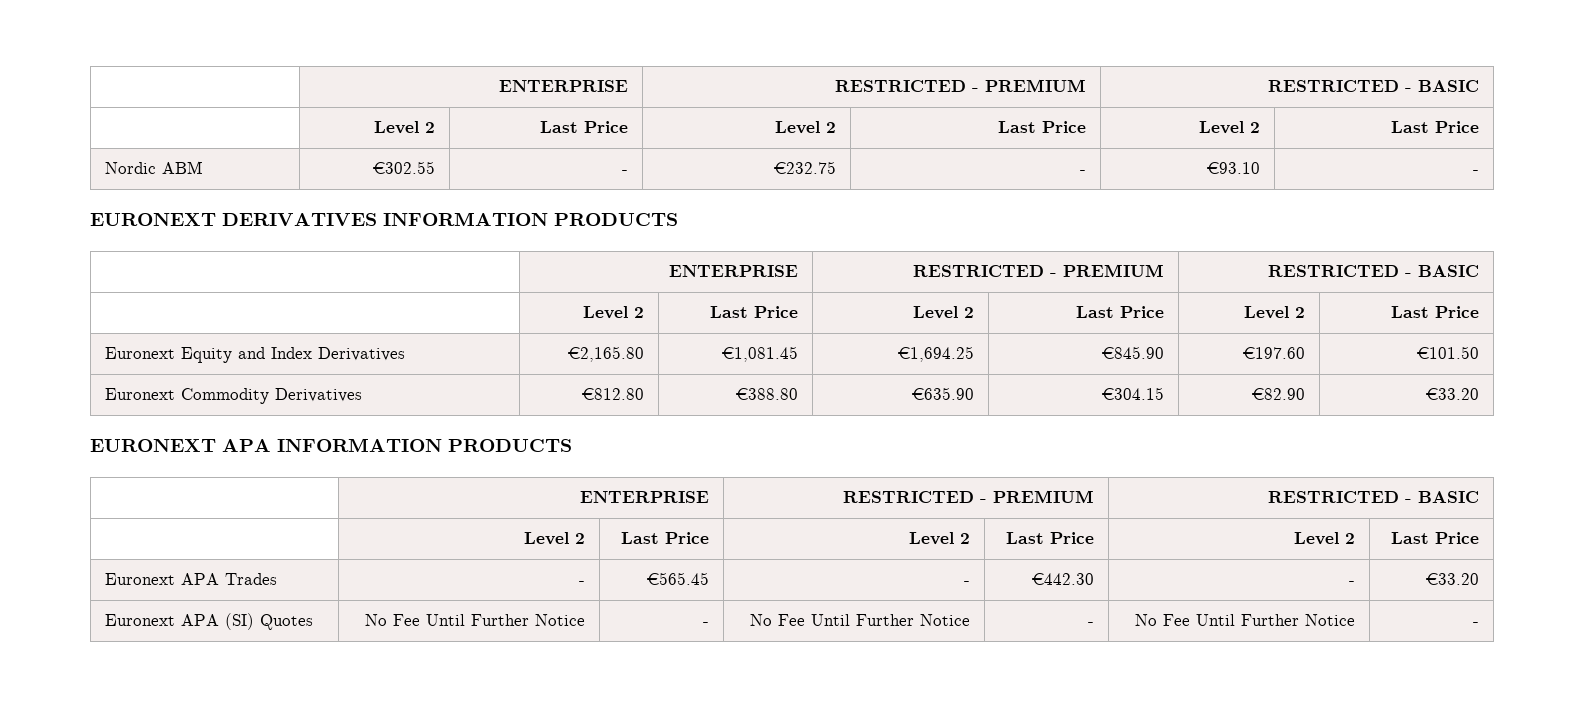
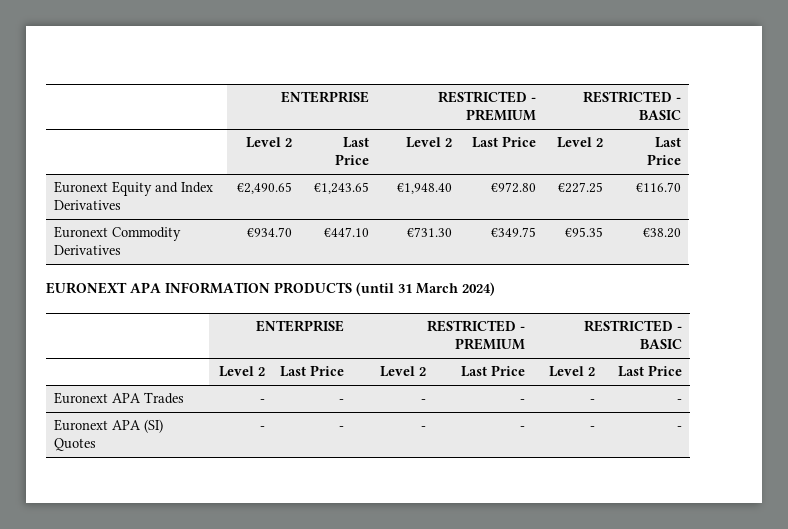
[104,161,203,174] [373,161,436,174] [622,170,629,174] [774,161,837,174] [1080,170,1087,174] [1207,162,1261,174] [1473,170,1480,174] [90,212,678,226] [669,265,799,277] [913,264,1165,277] [1268,265,1480,277] [583,306,645,319] [710,306,799,318] [913,306,975,319] [1076,306,1165,318] [1244,306,1306,319] [1391,306,1480,318] // Nordic ABM | €302.55 | - | €232.75 | - | €93.10 | - // EURONEXT DERIVATIVES INFORMATION PRODUCTS // | ENTERPRISE | RESTRICTED - PREMIUM | RESTRICTED - BASIC // | Level 2 | Last Price | Level 2 | Last Price | Level 2 | Last Price -> (682, 159) none
[568,346,645,362] [722,346,799,362] [898,346,975,362] [1102,346,1165,359] [1243,347,1306,359] [1417,346,1480,359] [104,388,362,404] [582,388,645,400] [736,388,799,400] [912,387,975,400] [1102,387,1165,400] [1252,388,1306,400] [1426,388,1480,400] €2,165.80 | €1,081.45 | €1,694.25 | €845.90 | €197.60 | €101.50 // Euronext Commodity Derivatives | €812.80 | €388.80 | €635.90 | €304.15 | €82.90 | €33.20 -> [237,182,293,194] [314,182,370,194] [397,183,453,194] [491,182,537,193] [558,182,604,193] [636,182,682,192] [53,226,181,241] [53,245,121,255] [247,227,293,237] [324,227,370,237] [407,227,453,237] [491,227,537,237] [565,227,604,237] [643,228,682,238] €2,490.65 | €1,243.65 | €1,948.40 | €972.80 | €227.25 | €116.70 // Euronext Commodity Derivatives | €934.70 | €447.10 | €731.30 | €349.75 | €95.35 | €38.20
(572, 445) none -> [356,282,495,296] (until 31 March 2024)
[647,572,710,585] [964,581,971,585] [1032,573,1095,585] [1349,581,1356,585] [1426,573,1480,585] €565.45 | - | €442.30 | - | €33.20 -> [339,399,345,403] [421,399,427,403] [520,399,526,403] [590,399,596,403] [677,399,683,403] - | - | - | - | -
[365,614,586,626] [703,622,710,626] [750,614,971,626] [1088,622,1095,626] [1135,614,1356,626] No Fee Until Further Notice | - | No Fee Until Further Notice | - | No Fee Until Further Notice -> [260,426,266,430] [339,426,345,430] [421,426,427,430] [520,426,526,430] [590,426,596,430] - | - | - | - | -

